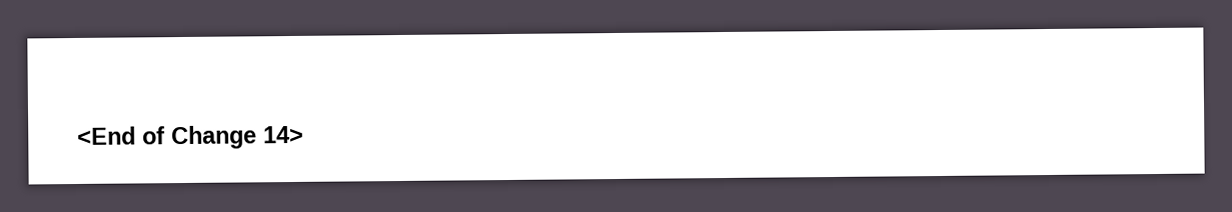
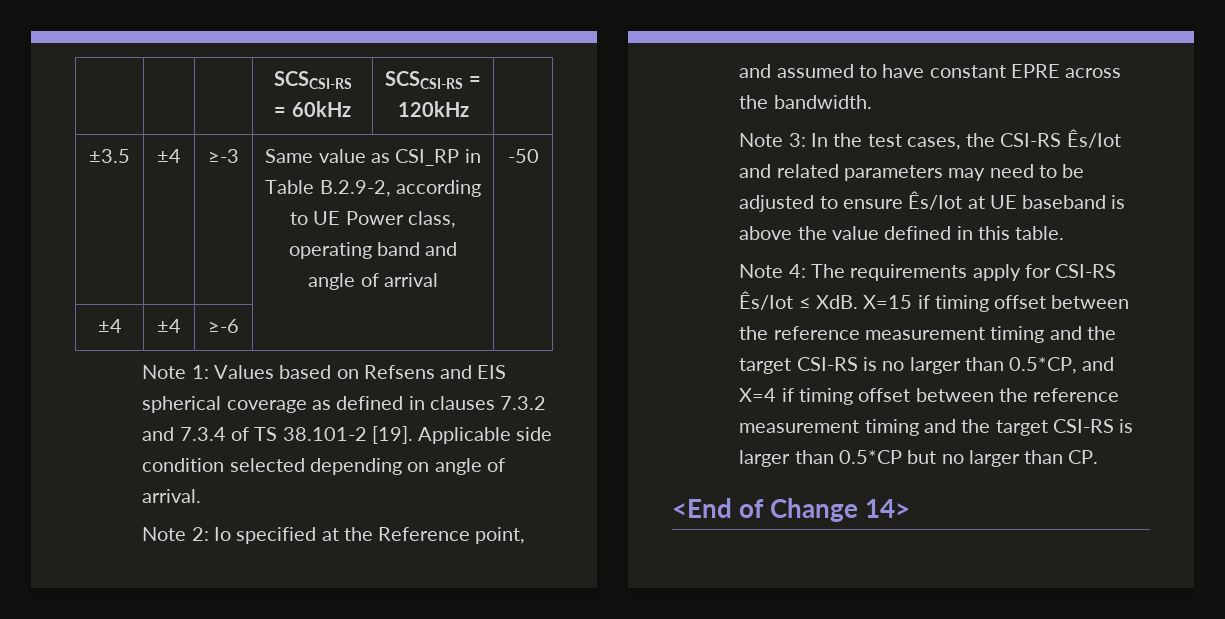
(77, 135) none -> [273,71,352,89] [274,101,351,117] [385,71,481,89] [397,101,469,117] [89,149,130,163] [157,149,181,163] [208,149,239,163] [265,149,481,166] [265,180,481,197] [290,211,456,228] [288,242,458,259] [308,273,438,290] [507,149,539,163] [97,319,122,333] [157,319,181,333] [208,319,239,333] [142,365,507,379] [142,396,547,413] [142,426,553,444] [142,458,505,475] [142,489,202,503] [142,527,526,544] [739,64,1122,78] [739,95,872,109] [739,129,1121,150] [739,164,1085,181] [739,191,1126,212] [739,226,1065,240] [739,264,1117,281] [739,291,1130,312] [739,326,1116,343] [739,357,1115,374] [739,388,1120,405] [739,419,1134,436] [739,450,1099,467] | | | SCSCSI-RS = 60kHz | SCSCSI-RS = 120kHz | // ±3.5 | ±4 | ≥-3 | Same value as CSI_RP in Table B.2.9-2, according to UE Power class, operating band and angle of arrival | -50 // ±4 | ±4 | ≥-6 | | // Note 1: Values based on Refsens and EIS spherical coverage as defined in clauses 7.3.2 and 7.3.4 of TS 38.101-2 [19]. Applicable side condition selected depending on angle of arrival. // Note 2: Io specified at the Reference point, and assumed to have constant EPRE across the bandwidth. // Note 3: In the test cases, the CSI-RS Ês/Iot and related parameters may need to be adjusted to ensure Ês/Iot at UE baseband is above the value defined in this table. // Note 4: The requirements apply for CSI-RS Ês/Iot ≤ XdB. X=15 if timing offset between the reference measurement timing and the target CSI-RS is no larger than 0.5*CP, and X=4 if timing offset between the reference measurement timing and the target CSI-RS is larger than 0.5*CP but no larger than CP. //

